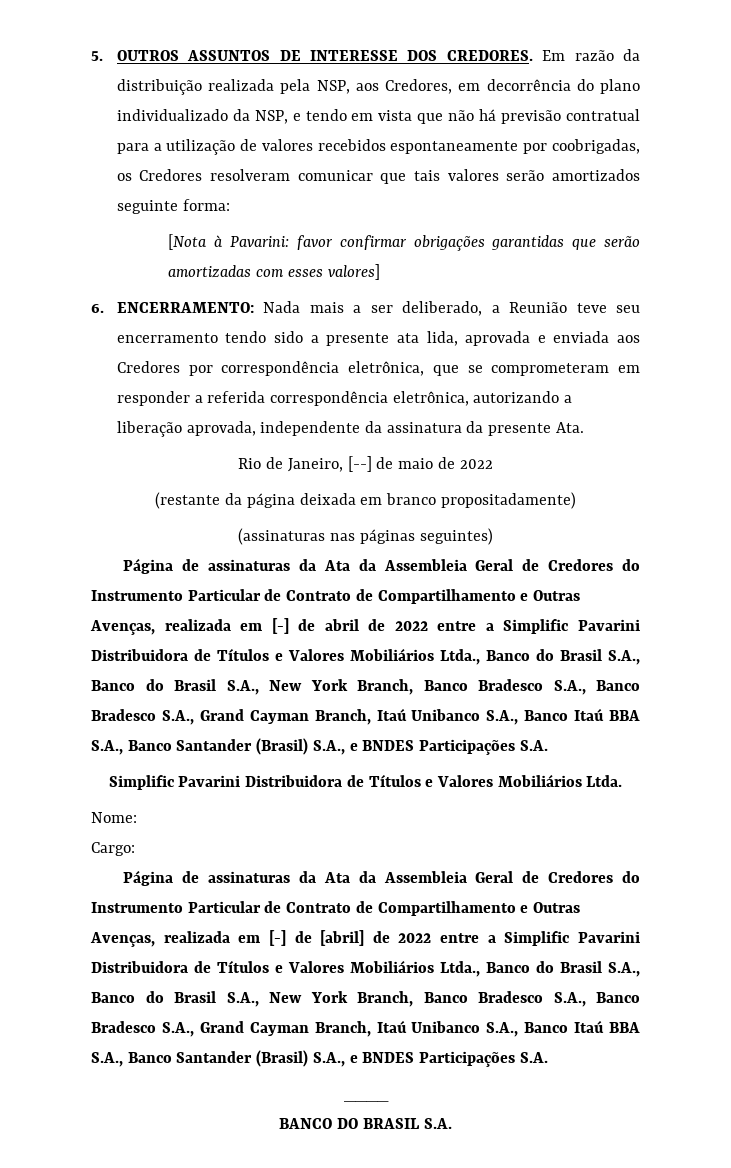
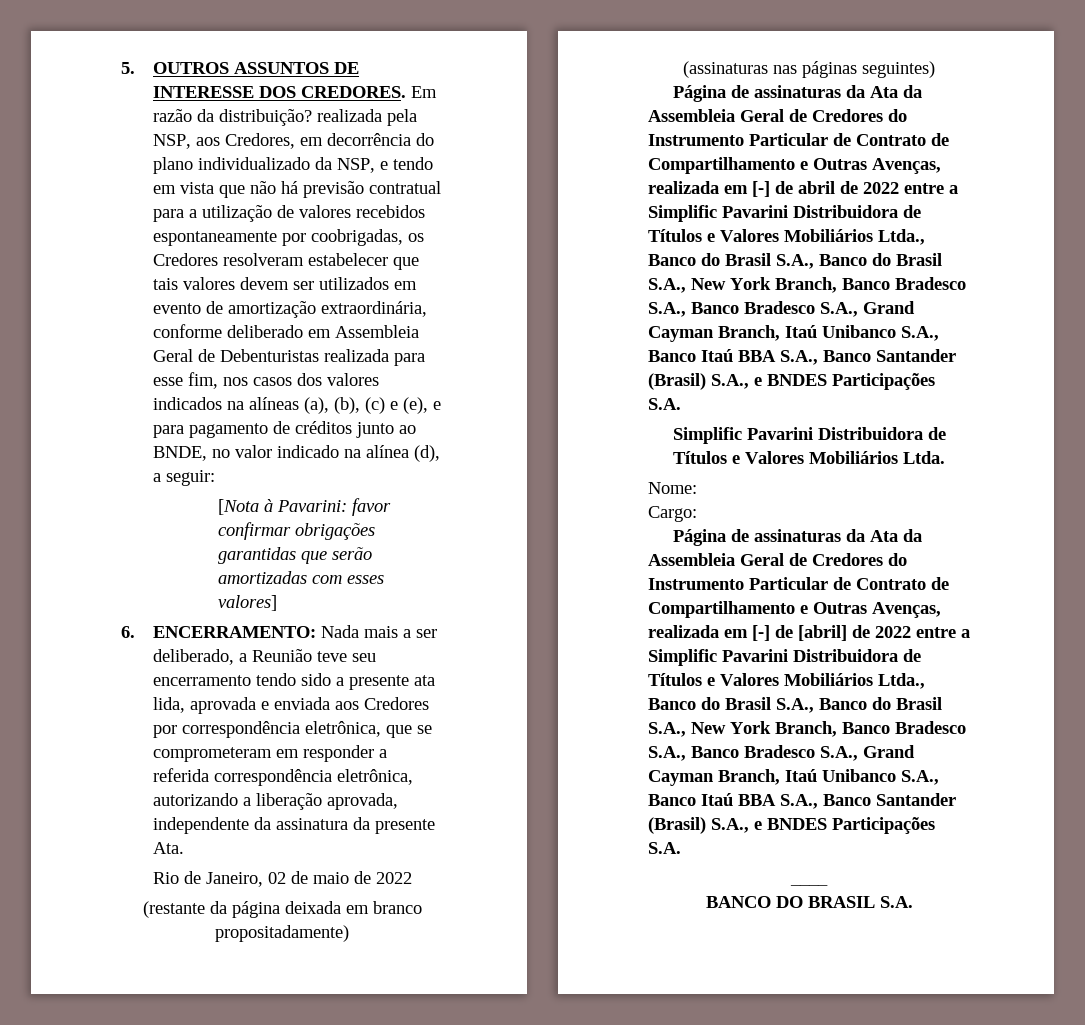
[116,79,202,95] distribuição -> [219,109,313,126] distribuição?
[297,170,373,181] comunicar -> [308,253,389,266] estabelecer
[506,169,641,181] [116,199,230,214] serão amortizados seguinte forma: -> [240,277,418,290] [153,301,428,318] [153,324,420,338] [153,349,426,366] [153,372,380,389] [153,397,442,414] [153,421,417,438] [153,445,441,462] [153,470,216,486] devem ser utilizados em evento de amortização extraordinária, conforme deliberado em Assembleia Geral de Debenturistas realizada para esse fim, nos casos dos valores indicados na alíneas (a), (b), (c) e (e), e para pagamento de créditos junto ao BNDE, no valor indicado na alínea (d), a seguir:
[347,456,372,472] [--] -> [267,872,286,884] 02

